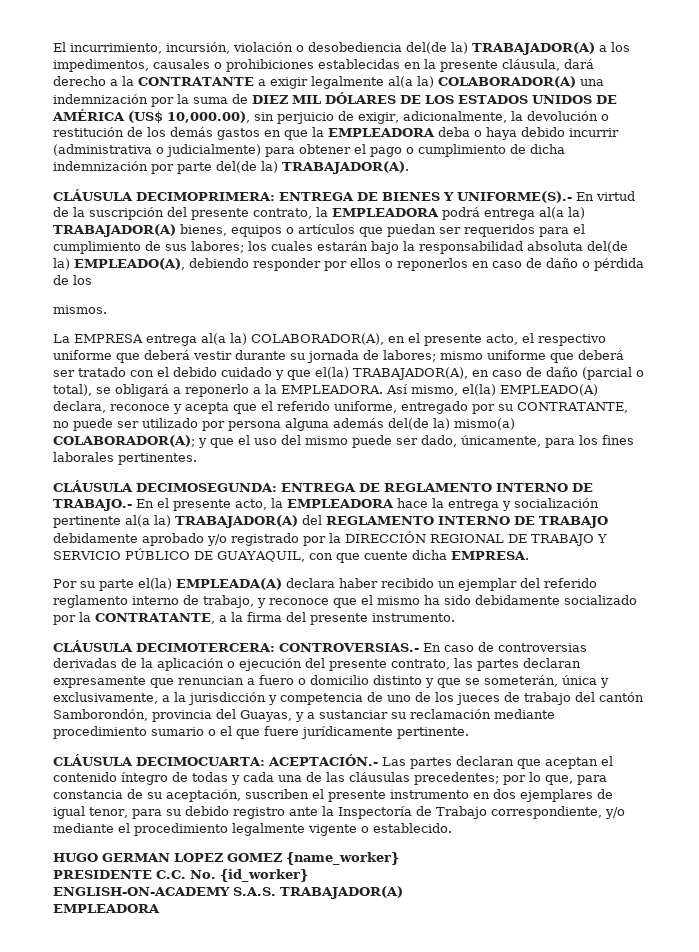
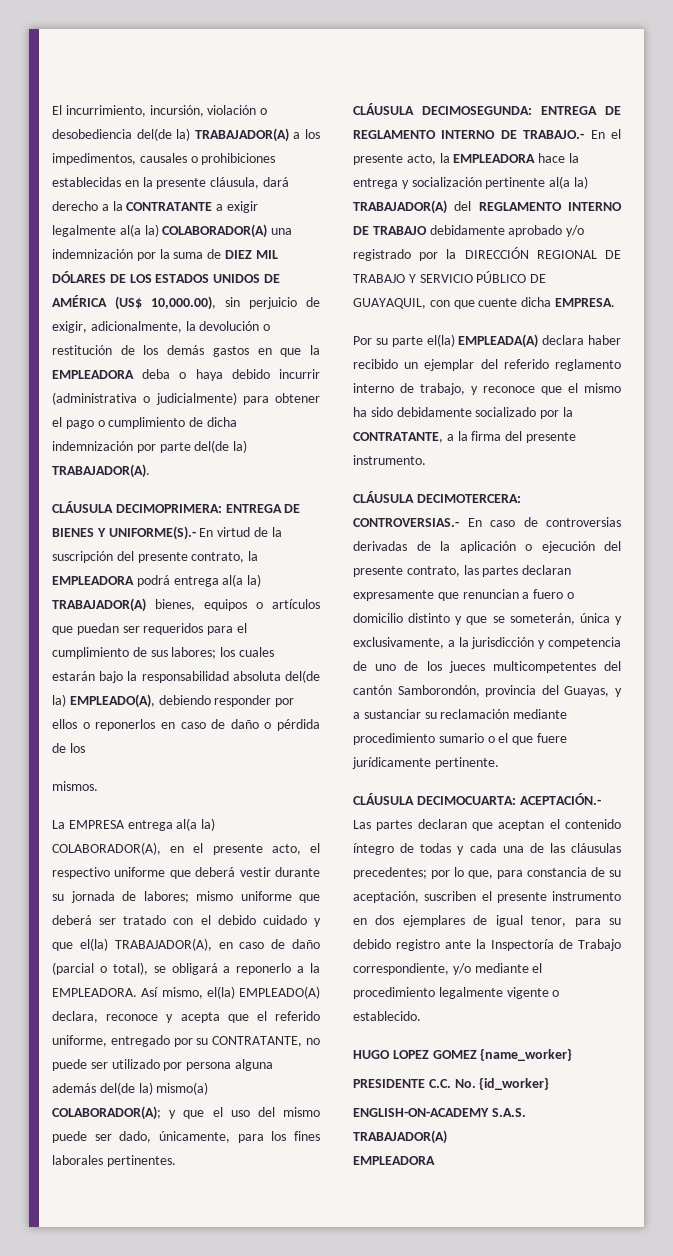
[504,692,571,705] de trabajo -> [492,661,596,673] multicompetentes
[102,853,170,862] GERMAN -> (390, 1054) none

